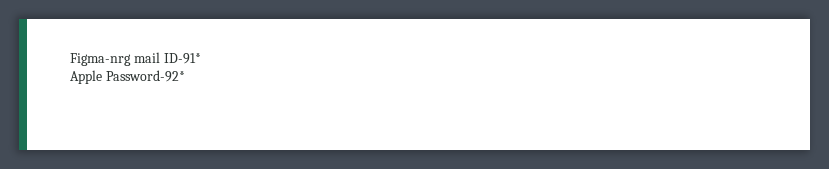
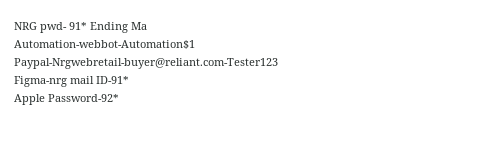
(70, 59) none -> [14,22,147,33] [14,40,195,49] [14,58,278,69] NRG pwd- 91* Ending Ma // Automation-webbot-Automation$1 // Paypal-Nrgwebretail-buyer@reliant.com-Tester123 //

